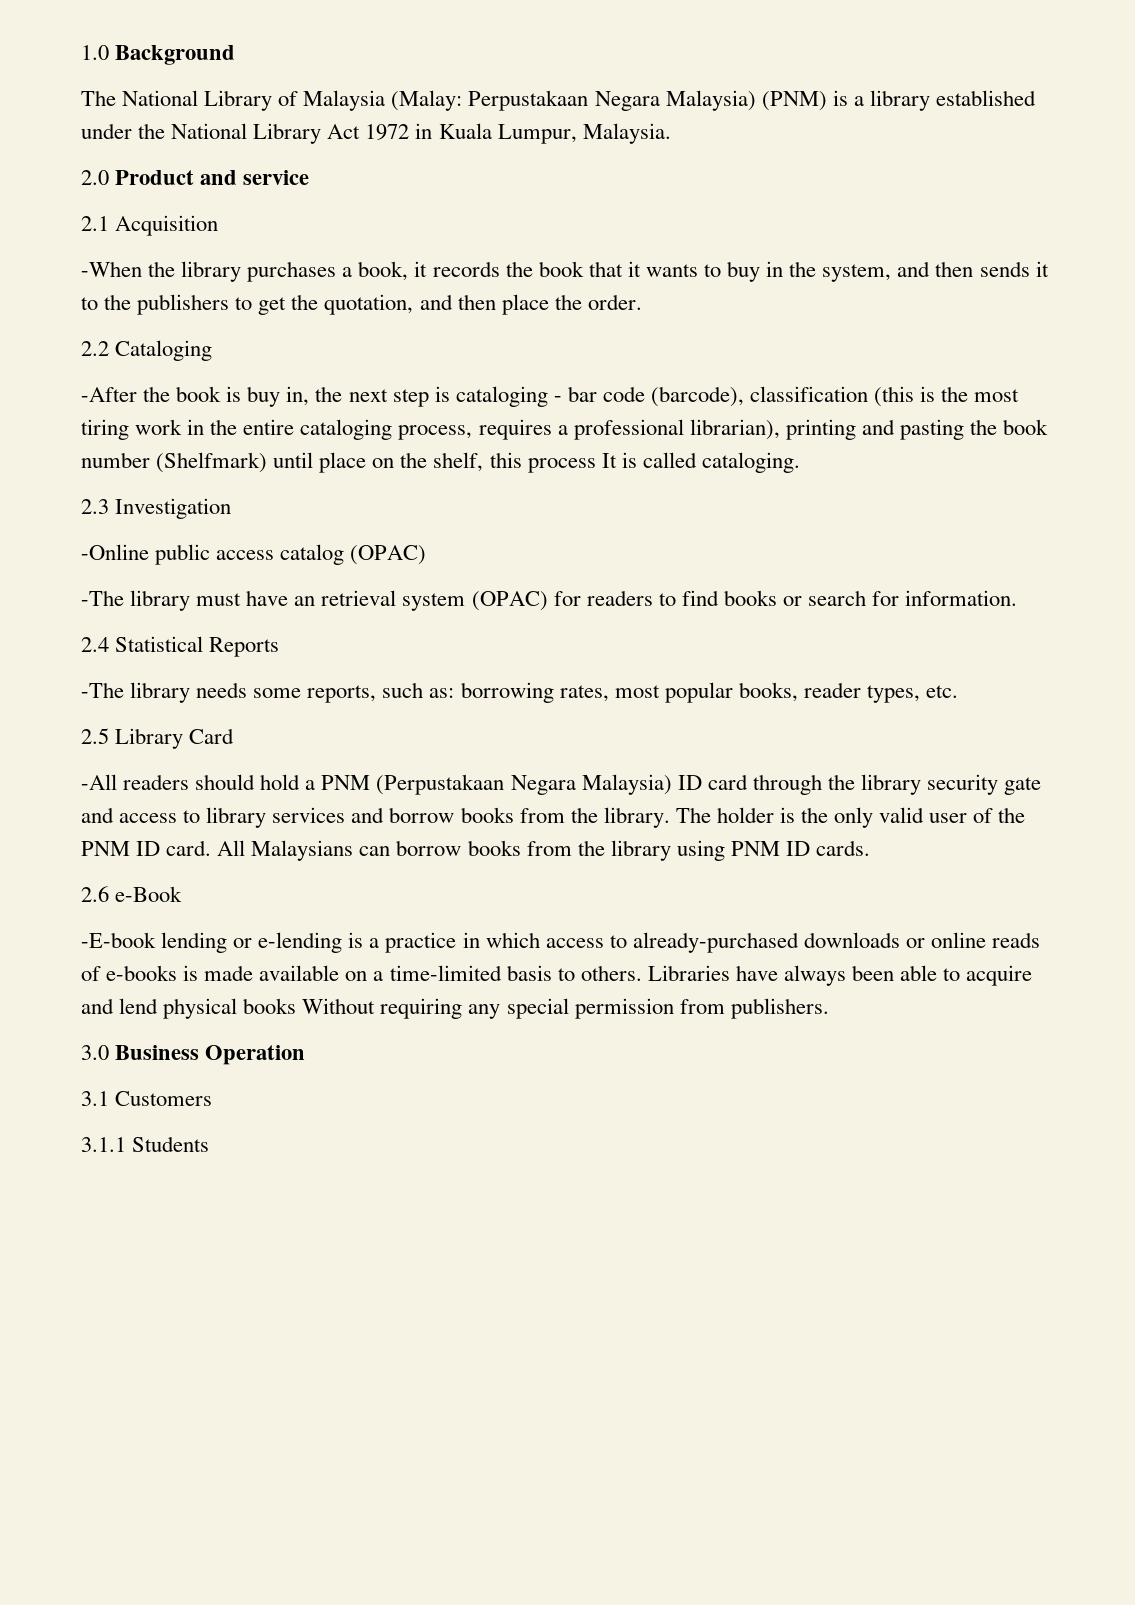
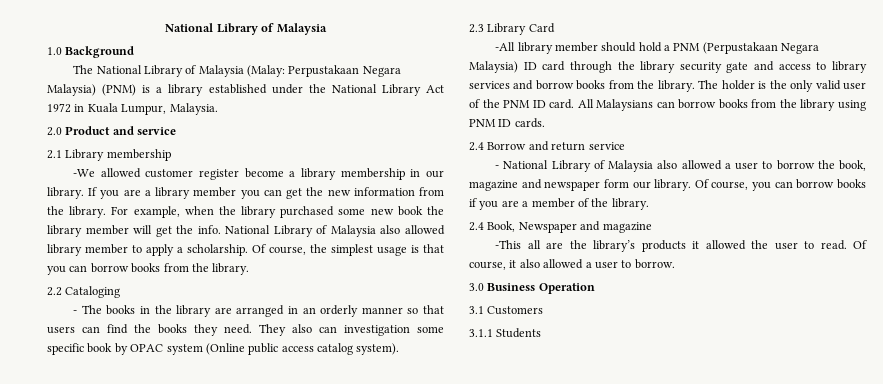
(81, 52) none -> [165,23,327,35] National Library of Malaysia //
[115,215,219,236] [81,261,1049,282] [81,294,642,315] [81,340,213,361] [81,386,1020,407] [81,419,1049,440] [81,452,800,473] [81,498,232,519] [81,544,427,565] [81,590,1018,611] [81,636,280,657] [81,682,959,703] [81,728,109,744] Acquisition // -When the library purchases a book, it records the book that it wants to buy in the system, and then sends it to the publishers to get the quotation, and then place the order. // 2.2 Cataloging // -After the book is buy in, the next step is cataloging - bar code (barcode), classification (this is the most tiring work in the entire cataloging process, requires a professional librarian), printing and pasting the book number (Shelfmark) until place on the shelf, this process It is called cataloging. // 2.3 Investigation // -Online public access catalog (OPAC) // -The library must have an retrieval system (OPAC) for readers to find books or search for information. // 2.4 Statistical Reports // -The library needs some reports, such as: borrowing rates, most popular books, reader types, etc. // 2.5 -> [65,149,171,161] [73,168,444,180] [47,187,444,199] [47,206,445,218] [47,225,445,237] [47,244,444,256] [47,263,250,275] [47,286,121,298] [73,305,444,317] [47,324,444,336] [47,343,400,355] [469,24,484,33] Library membership // -We allowed customer register become a library membership in our library. If you are a library member you can get the new information from the library. For example, when the library purchased some new book the library member will get the info. National Library of Malaysia also allowed library member to apply a scholarship. Of course, the simplest usage is that you can borrow books from the library. // 2.2 Cataloging // - The books in the library are arranged in an orderly manner so that users can find the books they need. They also can investigation some specific book by OPAC system (Online public access catalog system). // 2.3
[123,774,190,790] readers -> [517,42,598,54] library member
[81,886,183,902] [81,932,1041,953] [81,965,1033,986] [81,998,829,1019] 2.6 e-Book // -E-book lending or e-lending is a practice in which access to already-purchased downloads or online reads of e-books is made available on a time-limited basis to others. Libraries have always been able to acquire and lend physical books Without requiring any special permission from publishers. -> [469,141,625,151] [495,160,867,172] [469,179,866,191] [469,198,649,210] [469,221,652,233] [495,240,867,252] [469,259,675,270] 2.4 Borrow and return service // - National Library of Malaysia also allowed a user to borrow the book, magazine and newspaper form our library. Of course, you can borrow books if you are a member of the library. // 2.4 Book, Newspaper and magazine // -This all are the library’s products it allowed the user to read. Of course, it also allowed a user to borrow.

